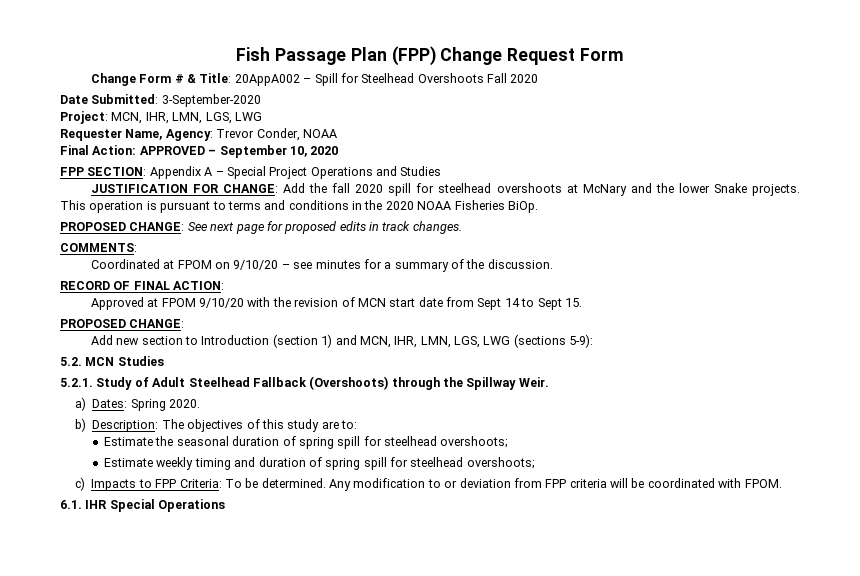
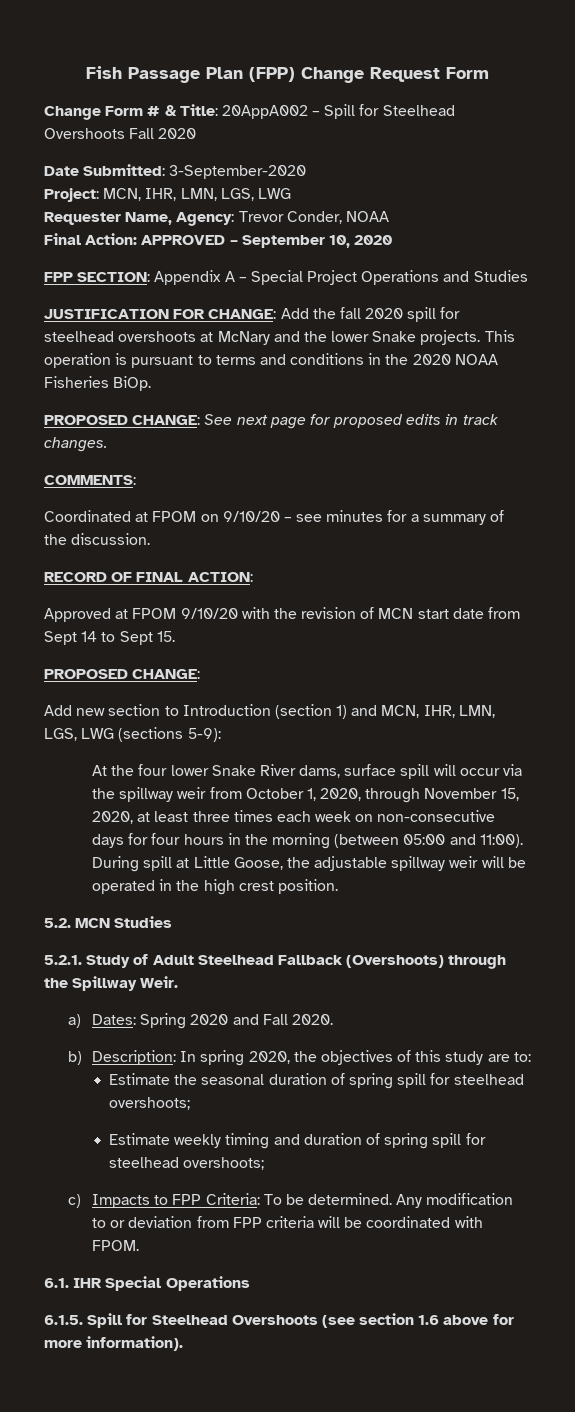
(594, 341) none -> [91,764,523,779] [91,787,519,803] [91,810,496,824] [91,833,523,849] [91,856,526,872] [91,879,338,895] // At the four lower Snake River dams, surface spill will occur via the spillway weir from October 1, 2020, through November 15, 2020, at least three times each week on non-consecutive days for four hours in the morning (between 05:00 and 11:00). During spill at Little Goose, the adjustable spillway weir will be operated in the high crest position.
(166, 405) none -> [190,1014,288,1025] 2020 and Fall
[161,419,184,429] The -> [180,1050,317,1066] In spring 2020, the
(226, 505) none -> [44,1313,514,1328] [44,1336,184,1351] // 6.1.5. Spill for Steelhead Overshoots (see section 1.6 above for more information).

